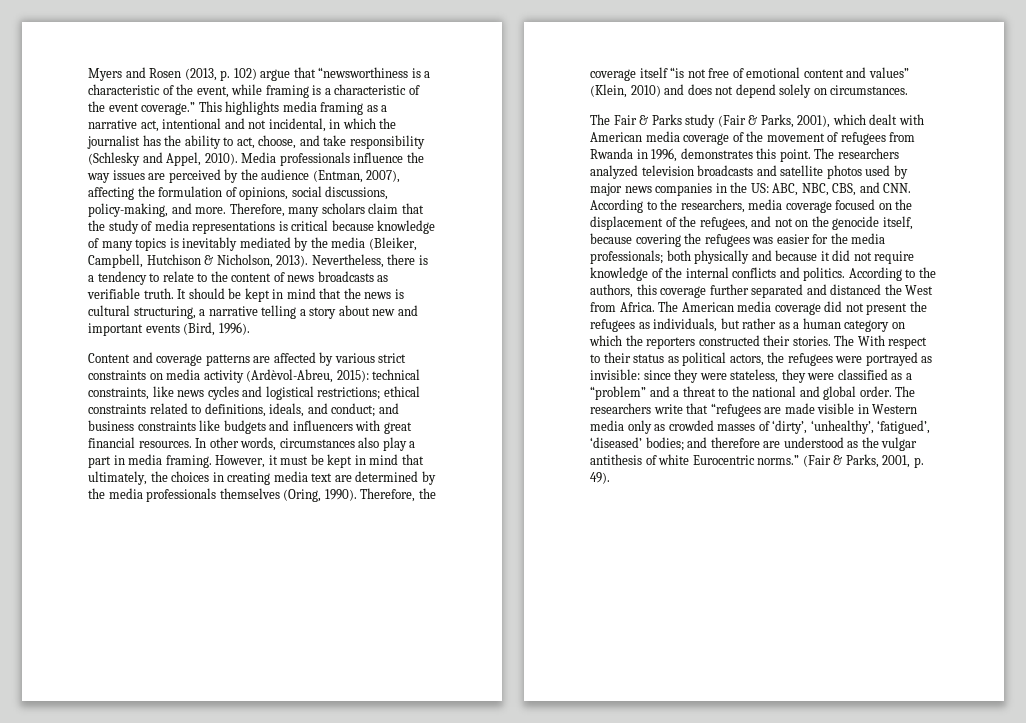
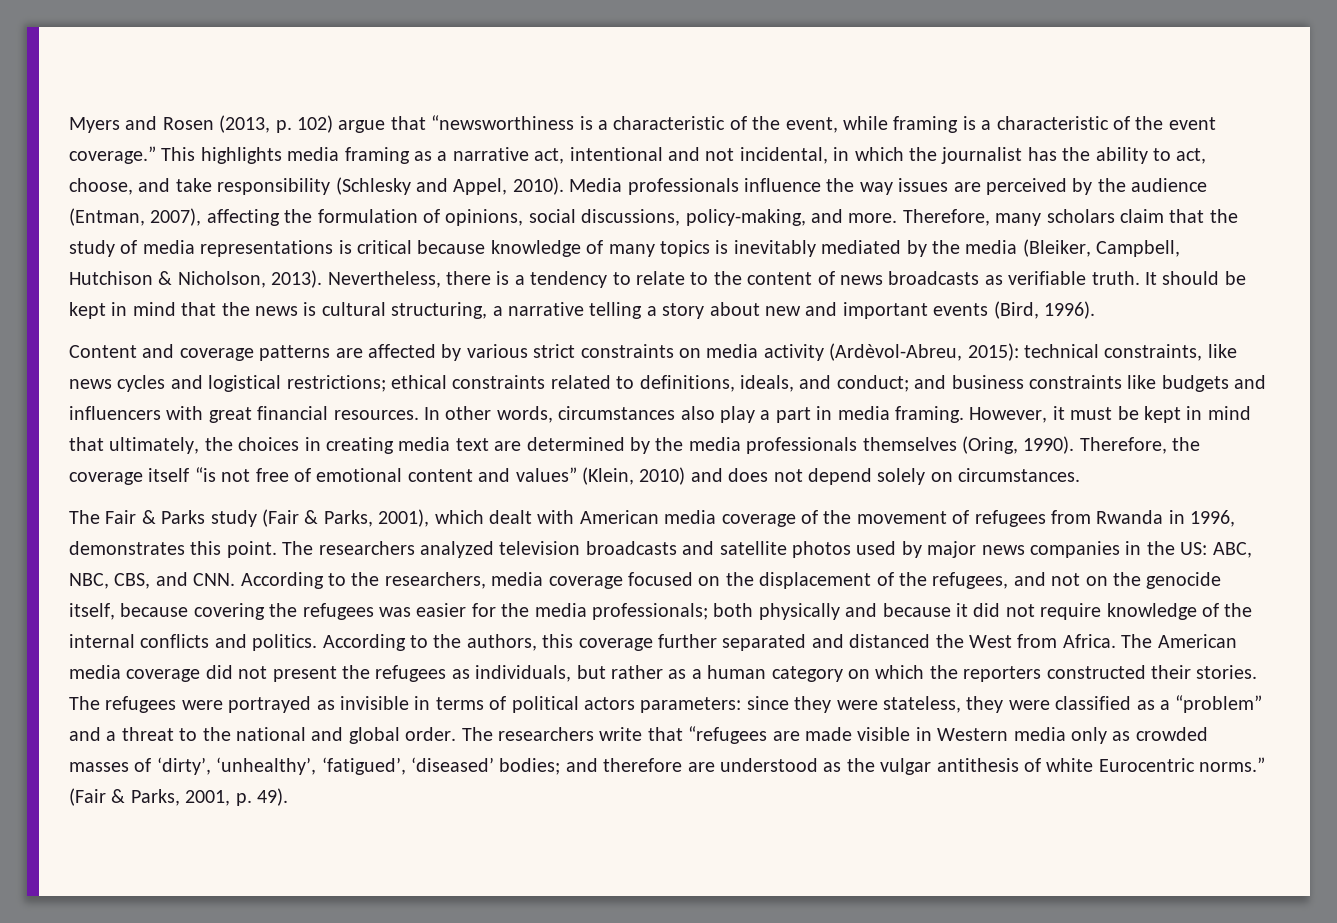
[857,335,928,349] [590,352,933,366] [590,369,640,380] With respect to their status as political actors, the refugees were portrayed as invisible: -> [105,696,742,713] refugees were portrayed as invisible in terms of political actors parameters:

